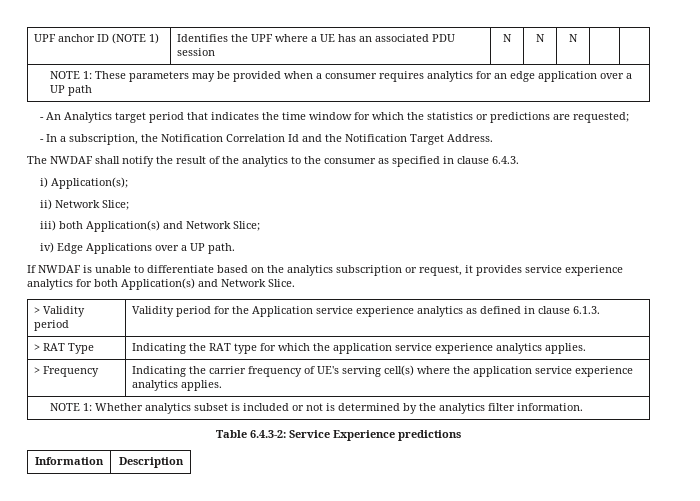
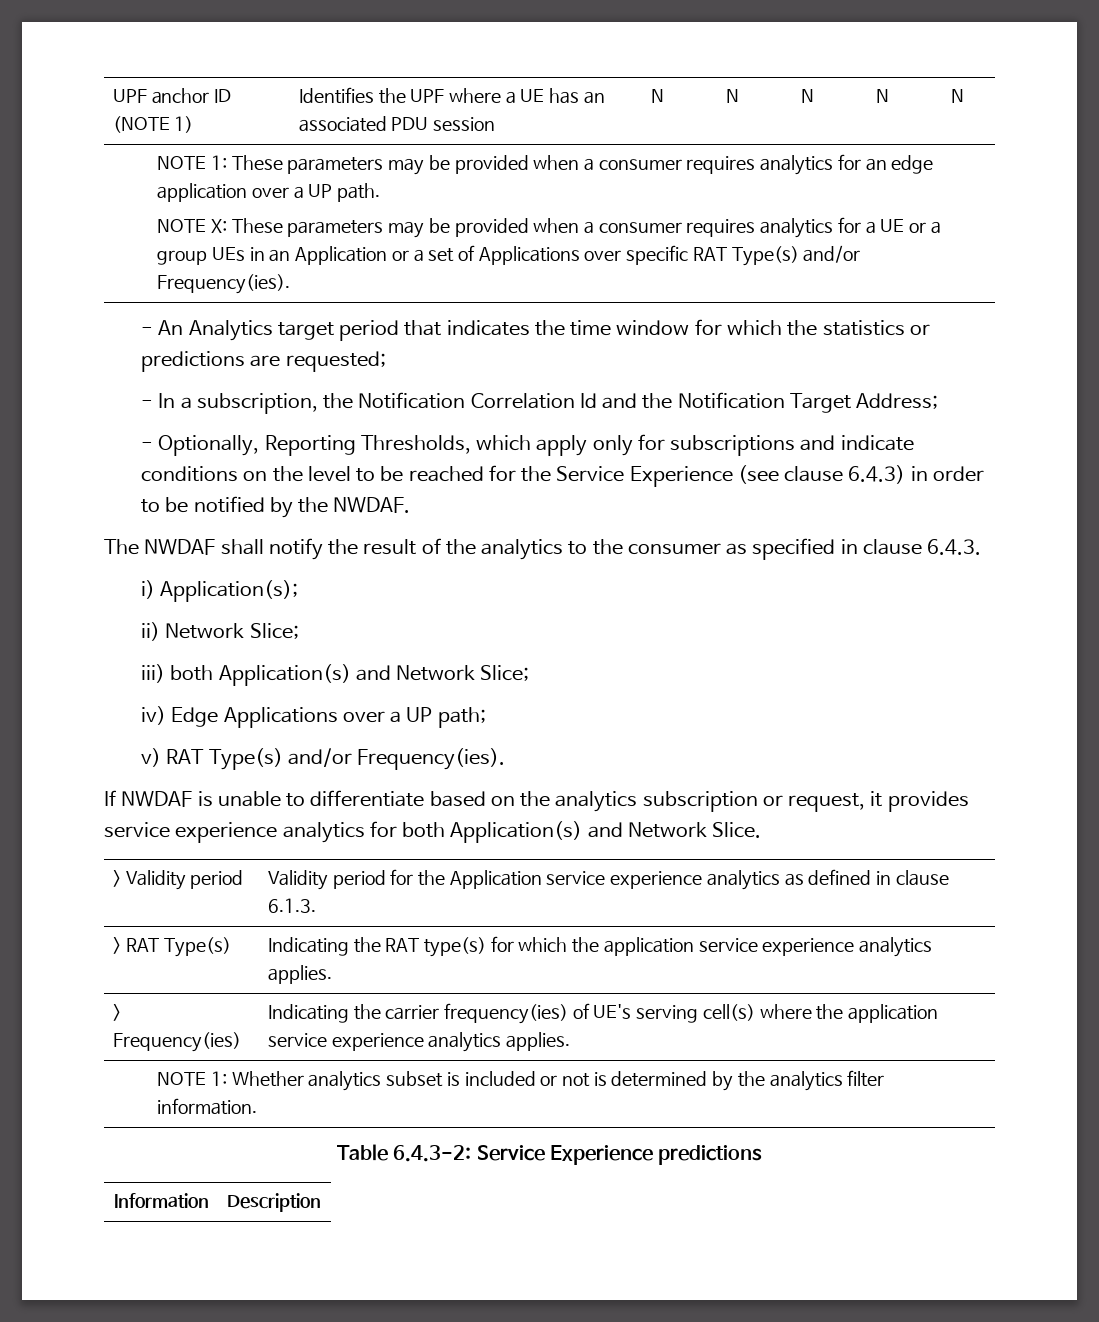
(578, 38) | -> [875,89,889,103] [950,89,964,103] N | N
[67,85,92,96] path -> [337,183,381,202] [157,217,941,238] [157,245,861,266] [157,274,291,294] path. // NOTE X: These parameters may be provided when a consumer requires analytics for a UE or a group UEs in an Application or a set of Applications over specific RAT Type(s) and/or Frequency(ies).
[446,134,493,142] Address. -> [856,393,939,409] [141,434,914,456] [141,465,985,487] [141,496,411,518] Address; // - Optionally, Reporting Thresholds, which apply only for subscriptions and indicate conditions on the level to be reached for the Service Experience (see clause 6.4.3) in order to be notified by the NWDAF.
[207,243,235,254] path. -> [437,707,486,728] [141,748,506,770] path; // v) RAT Type(s) and/or Frequency(ies).
[68,343,95,354] Type -> [164,937,232,957] Type(s)
[234,343,258,354] type -> [423,937,486,957] type(s)
[43,366,100,377] Frequency -> [112,1032,241,1052] Frequency(ies)
[248,366,303,377] frequency -> [443,1003,568,1024] frequency(ies)

